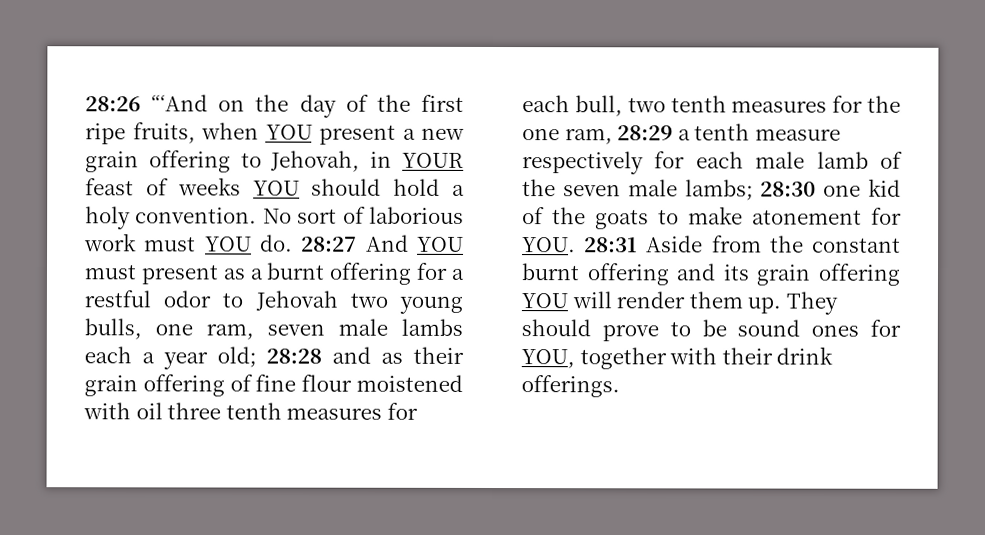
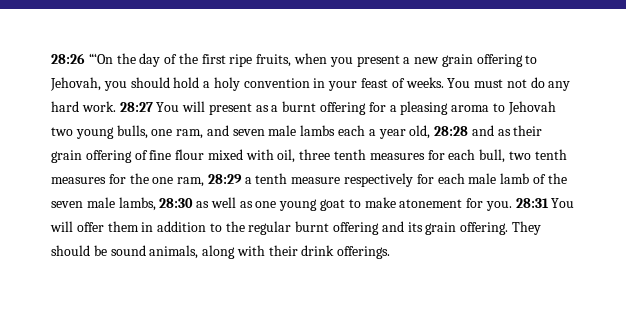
[151,94,246,112] “‘And on -> [88,53,113,64] “‘On
[265,124,313,140] YOU -> [329,57,353,67] you
[370,151,465,168] [85,177,465,196] [85,206,464,230] [84,233,464,252] [84,264,137,280] in YOUR feast of weeks YOU should hold a holy convention. No sort of laborious work must YOU do. 28:27 And YOU must -> [103,77,571,91] [51,101,206,112] you should hold a holy convention in your feast of weeks. You must not do any hard work. 28:27 You will
[84,290,212,308] restful odor -> [400,101,490,115] pleasing aroma
(255, 331) none -> [206,125,229,136] and
[216,346,257,368] old; -> [409,125,431,139] old,
[356,374,464,392] [83,402,163,420] moistened with oil -> [207,149,296,163] mixed with oil,
[684,178,901,201] [522,206,902,230] [522,235,901,253] lambs; 28:30 one kid of the goats to make atonement for YOU. 28:31 Aside from the constant -> [118,197,575,211] [50,221,292,235] lambs, 28:30 as well as one young goat to make atonement for you. 28:31 You will offer them in addition to the regular
[818,263,901,286] [521,291,838,315] [521,319,901,342] [521,347,667,370] offering YOU will render them up. They should prove to be sound ones for YOU, together -> [460,221,541,235] [51,245,236,259] offering. They should be sound animals, along

